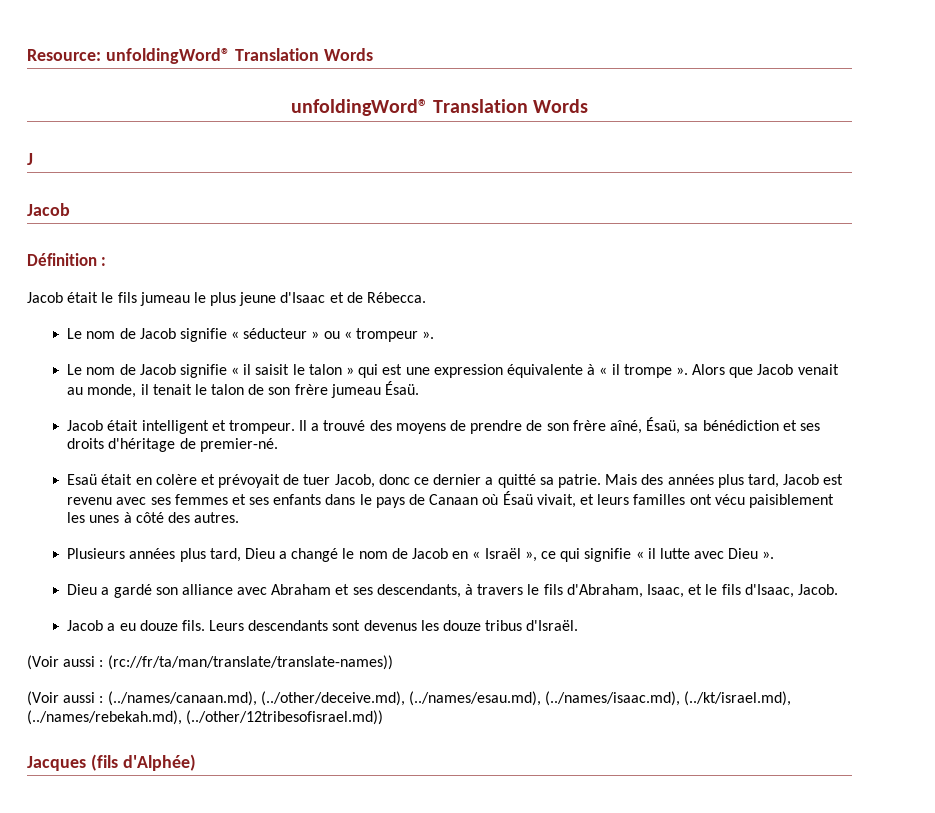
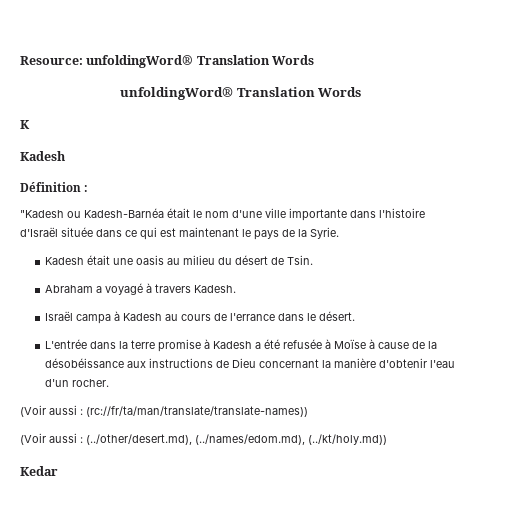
[27,153,33,165] [27,203,70,216] J // Jacob -> [20,120,30,129] [20,151,66,161] K // Kadesh
[27,292,427,306] [67,328,435,342] [67,364,839,378] [67,381,420,398] [67,417,820,434] [67,438,278,452] [67,474,844,488] [67,491,834,508] [67,512,240,523] [67,548,775,562] [67,584,838,598] [67,620,579,631] Jacob était le fils jumeau le plus jeune d'Isaac et de Rébecca. // Le nom de Jacob signifie « séducteur » ou « trompeur ». // Le nom de Jacob signifie « il saisit le talon » qui est une expression équivalente à « il trompe ». Alors que Jacob venait au monde, il tenait le talon de son frère jumeau Ésaü. // Jacob était intelligent et trompeur. Il a trouvé des moyens de prendre de son frère aîné, Ésaü, sa bénédiction et ses droits d'héritage de premier-né. // Esaü était en colère et prévoyait de tuer Jacob, donc ce dernier a quitté sa patrie. Mais des années plus tard, Jacob est revenu avec ses femmes et ses enfants dans le pays de Canaan où Ésaü vivait, et leurs familles ont vécu paisiblement les unes à côté des autres. // Plusieurs années plus tard, Dieu a changé le nom de Jacob en « Israël », ce qui signifie « il lutte avec Dieu ». // Dieu a gardé son alliance avec Abraham et ses descendants, à travers le fils d'Abraham, Isaac, et le fils d'Isaac, Jacob. // Jacob a eu douze fils. Leurs descendants sont devenus les douze tribus d'Israël. -> [20,208,425,221] [20,227,339,240] [44,255,313,265] [44,283,236,295] [44,311,355,324] [44,339,437,352] [44,358,455,368] [44,379,109,387] "Kadesh ou Kadesh-Barnéa était le nom d'une ville importante dans l'histoire d'Israël située dans ce qui est maintenant le pays de la Syrie. // Kadesh était une oasis au milieu du désert de Tsin. // Abraham a voyagé à travers Kadesh. // Israël campa à Kadesh au cours de l'errance dans le désert. // L'entrée dans la terre promise à Kadesh a été refusée à Moïse à cause de la désobéissance aux instructions de Dieu concernant la manière d'obtenir l'eau d'un rocher.
[107,691,792,706] [27,710,384,725] [27,754,196,771] (../names/canaan.md), (../other/deceive.md), (../names/esau.md), (../names/isaac.md), (../kt/israel.md), (../names/rebekah.md), (../other/12tribesofisrael.md)) // Jacques (fils d'Alphée) -> [86,434,387,445] [20,466,58,476] (../other/desert.md), (../names/edom.md), (../kt/holy.md)) // Kedar

